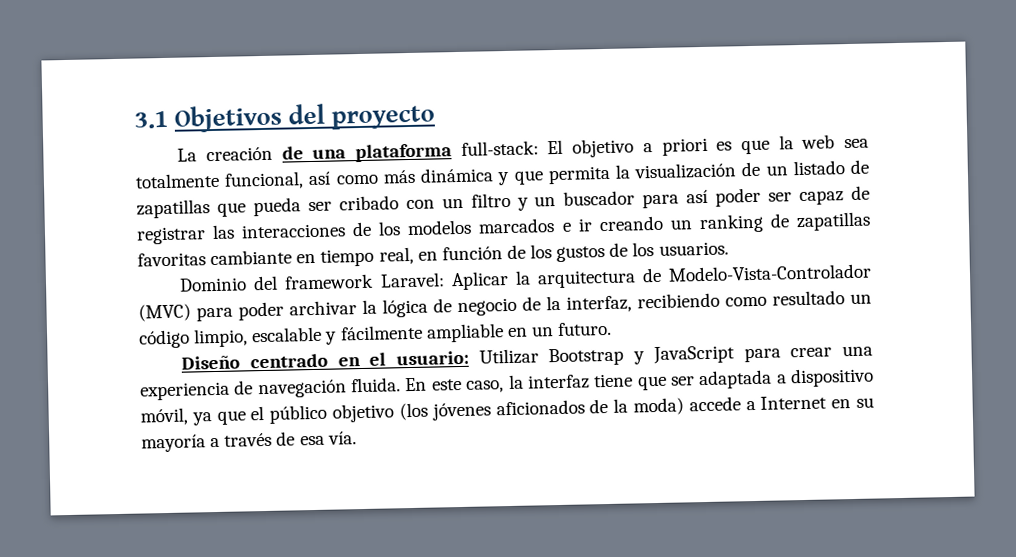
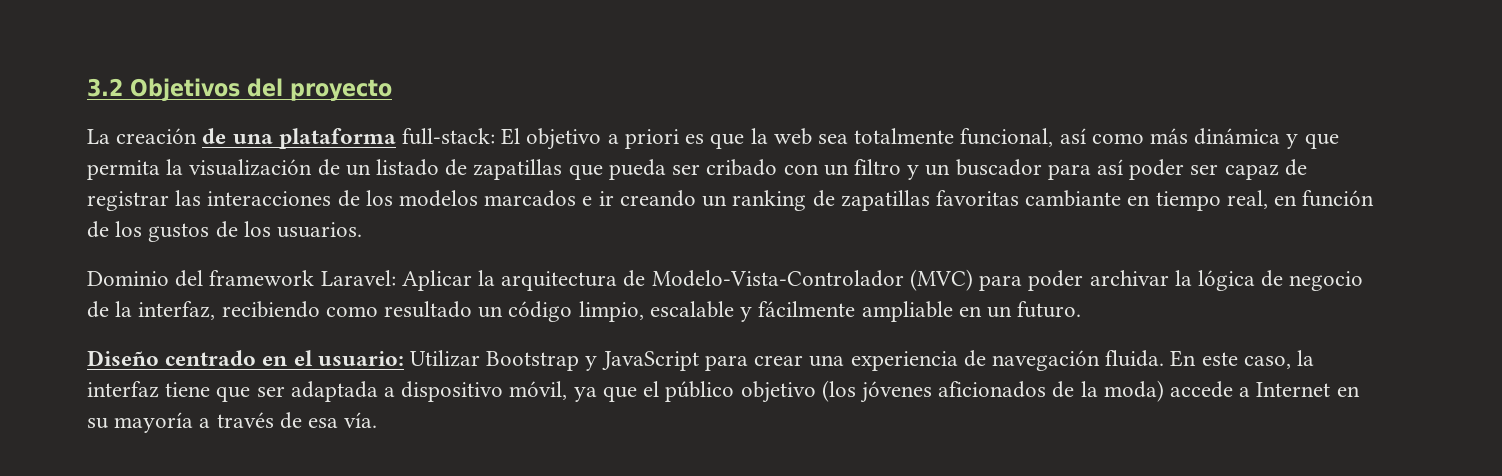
[134,110,168,129] 3.1 -> [87,78,123,97] 3.2

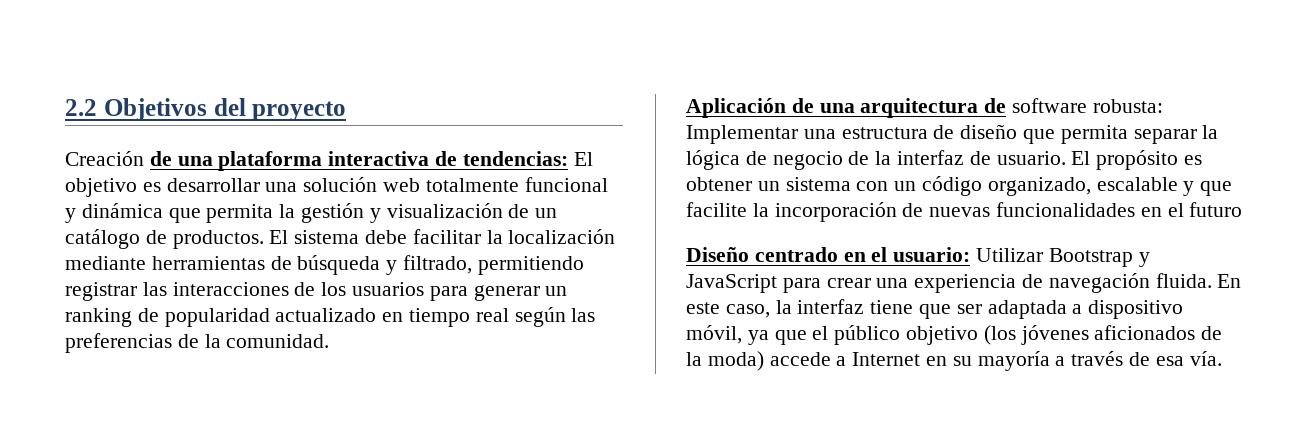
[87,78,123,97] 3.2 -> [65,99,97,116] 2.2
[87,128,198,144] La creación -> [65,151,144,166] Creación
[402,128,1299,150] full-stack: El objetivo a priori es que la web sea totalmente funcional, así como más dinámica y -> [328,151,593,166] [65,177,608,197] [65,203,163,223] interactiva de tendencias: El objetivo es desarrollar una solución web totalmente funcional y dinámica
(184, 167) none -> [301,203,381,223] gestión y
[376,159,1307,180] listado de zapatillas que pueda ser cribado con un filtro y un buscador para así poder ser capaz de -> [65,229,616,249] [65,255,584,275] catálogo de productos. El sistema debe facilitar la localización mediante herramientas de búsqueda y filtrado, permitiendo
[399,190,1375,211] [87,221,363,242] [87,269,1169,291] modelos marcados e ir creando un ranking de zapatillas favoritas cambiante en tiempo real, en función de los gustos de los usuarios. // Dominio del framework Laravel: Aplicar la arquitectura de Modelo-Vista-Controlador (MVC) para poder archivar -> [352,282,568,301] [65,307,596,327] [65,333,330,353] [686,98,1163,118] [686,124,1197,144] usuarios para generar un ranking de popularidad actualizado en tiempo real según las preferencias de la comunidad. // Aplicación de una arquitectura de software robusta: Implementar una estructura de diseño que permita separar
[138,301,473,320] interfaz, recibiendo como resultado -> [897,150,1203,170] [686,177,889,191] interfaz de usuario. El propósito es obtener un sistema con
[578,301,644,322] limpio, -> [987,177,1091,196] organizado,
[758,301,1082,322] fácilmente ampliable en un futuro. -> [1200,181,1233,196] [686,202,1243,222] que facilite la incorporación de nuevas funcionalidades en el futuro

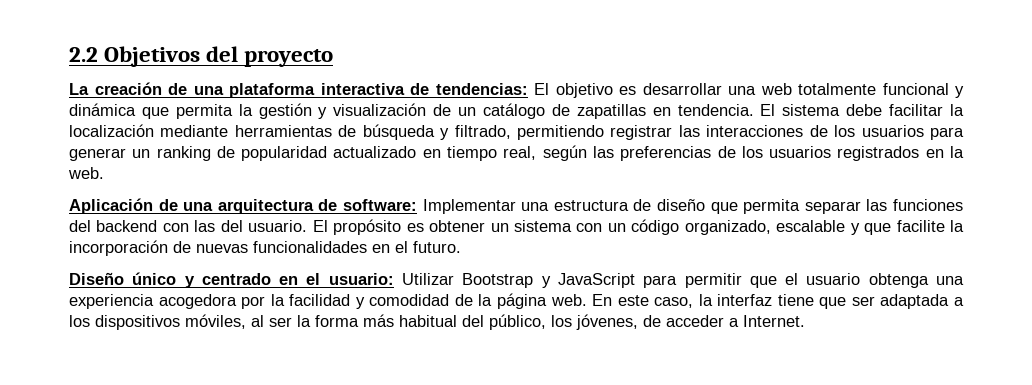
[65,151,144,166] Creación -> [69,82,162,95] La creación
[303,177,378,192] solución -> (756, 90) none
[172,230,264,249] productos. -> [576,104,754,119] zapatillas en tendencia.
[475,308,509,322] real -> [503,146,537,160] real,
[204,334,330,348] la comunidad. -> [741,146,964,161] [68,167,104,179] los usuarios registrados en la web.
[1012,98,1163,113] software robusta: -> [343,199,417,211] software:
[1202,125,1219,139] [686,150,991,170] la lógica de negocio de la interfaz de -> [866,199,964,211] [69,220,243,232] las funciones del backend con las del
[1189,202,1243,217] futuro -> [413,241,461,253] futuro.
(749, 254) none -> [132,272,195,288] único y
[826,273,1212,293] crear una experiencia de navegación fluida. -> [684,273,964,288] [69,293,587,309] permitir que el usuario obtenga una experiencia acogedora por la facilidad y comodidad de la página web.
[1088,300,1184,319] [686,325,1223,345] [686,351,1222,371] dispositivo móvil, ya que el público objetivo (los jóvenes aficionados de la moda) accede a Internet en su mayoría a través de esa vía. -> [69,314,805,330] los dispositivos móviles, al ser la forma más habitual del público, los jóvenes, de acceder a Internet.

